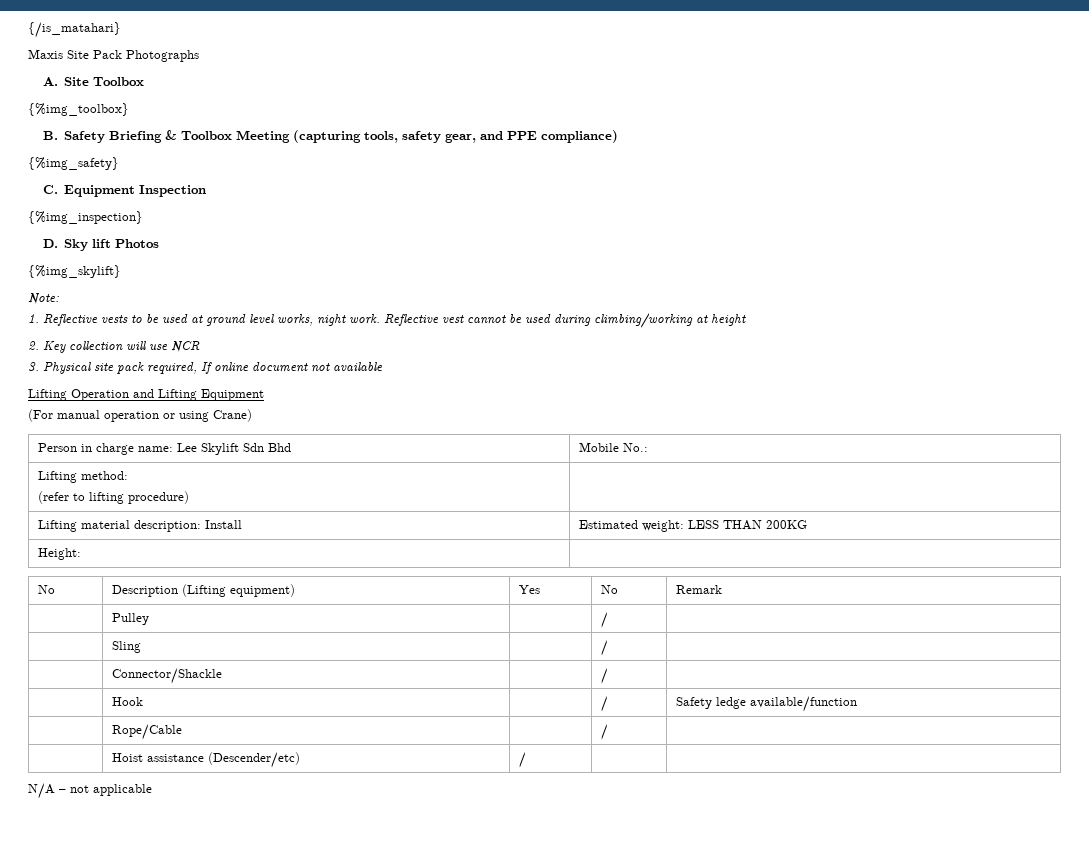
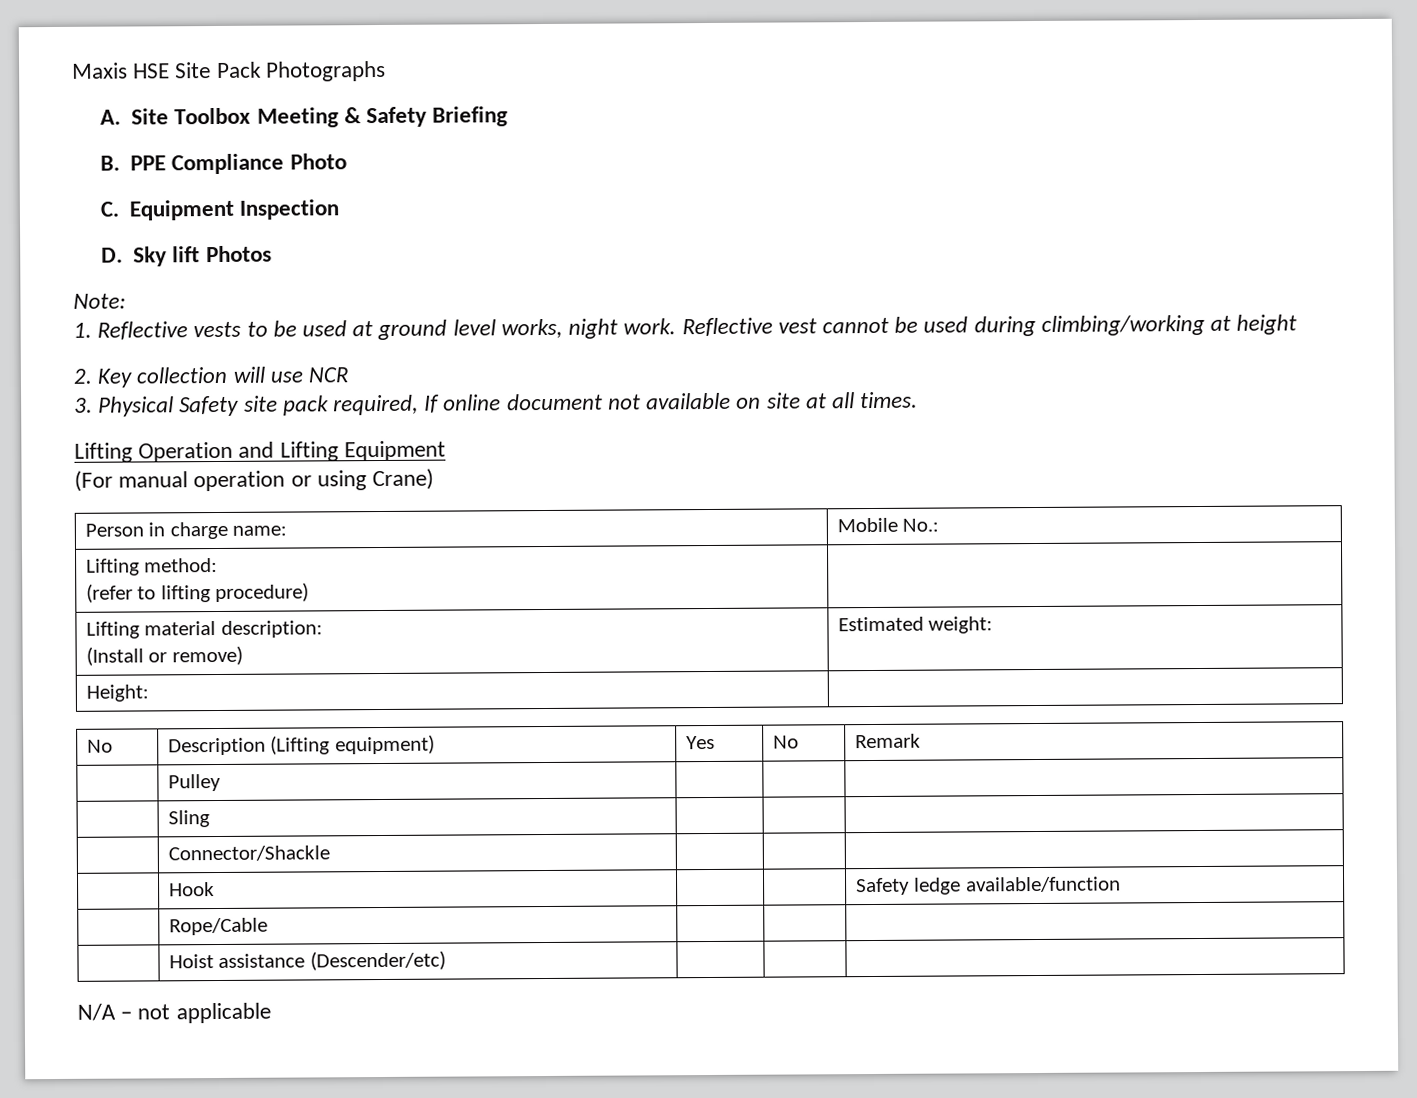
[28,22,121,38] [28,49,63,59] {/is_matahari} // Maxis -> [72,62,171,79] Maxis HSE
[28,103,129,116] [42,130,619,143] [28,157,119,170] // {%img_toolbox} // B. Safety Briefing & Toolbox Meeting (capturing tools, safety gear, and PPE compliance) // {%img_safety} -> [256,106,509,128] [99,153,347,175] Meeting & Safety Briefing // B. PPE Compliance Photo
[28,211,143,224] // {%img_inspection} -> (340, 209) none
[28,265,121,278] // {%img_skylift} -> (272, 254) none
(91, 368) none -> [179,395,240,417] Safety
(383, 366) none -> [736,391,919,409] on site at all times.
[177,443,292,455] Lee Skylift Sdn Bhd -> (288, 530) none
[205,520,243,529] Install -> [85,645,243,666] // (Install or remove)
[688,520,808,530] LESS THAN 200KG -> (994, 625) none
[601,612,609,628] / -> (221, 782) none
[601,640,609,656] / -> (210, 819) none
[601,668,609,684] / -> (330, 853) none
[601,696,609,712] / -> (215, 889) none
[601,724,609,740] / -> (268, 926) none
[519,752,527,768] / -> (446, 960) none

